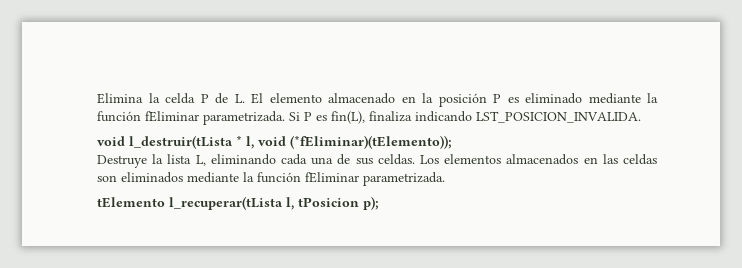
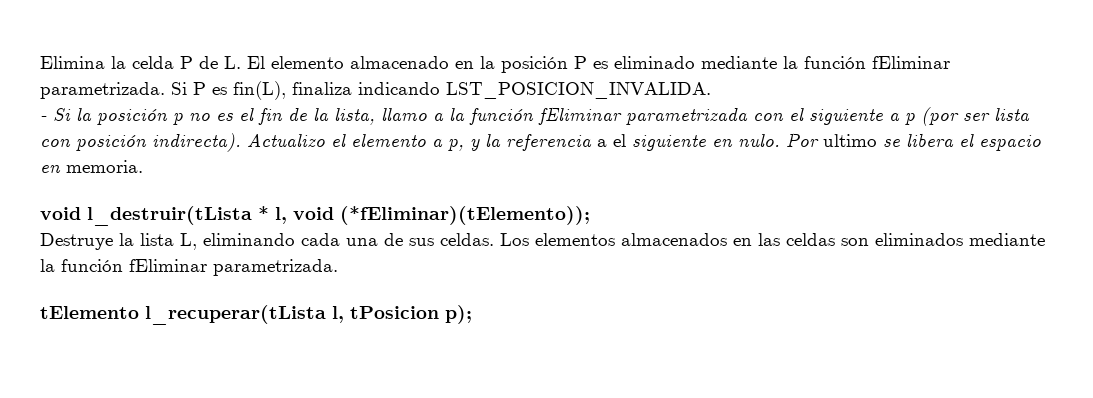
(641, 117) none -> [40,107,1030,126] [40,133,1041,152] [40,160,143,173] // - Si la posición p no es el fin de la lista, llamo a la función fEliminar parametrizada con el siguiente a p (por ser lista con posición indirecta). Actualizo el elemento a p, y la referencia a el siguiente en nulo. Por ultimo se libera el espacio en memoria.

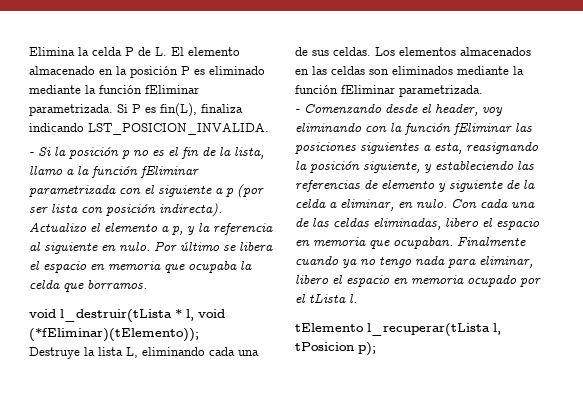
[597,134,626,147] a el -> [29,242,41,251] al
[823,134,877,147] ultimo -> [180,242,220,251] último
[66,160,143,173] memoria. -> [108,261,252,273] [29,280,147,292] memoria que ocupaba la celda que borramos.
(338, 267) none -> [295,104,503,116] [295,123,532,135] [295,142,539,154] [295,161,534,173] [295,180,535,192] [295,199,535,211] [295,218,540,230] [295,237,526,249] [295,256,533,268] [295,275,541,287] [295,293,357,303] // - Comenzando desde el header, voy eliminando con la función fEliminar las posiciones siguientes a esta, reasignando la posición siguiente, y estableciendo las referencias de elemento y siguiente de la celda a eliminar, en nulo. Con cada una de las celdas eliminadas, libero el espacio en memoria que ocupaban. Finalmente cuando ya no tengo nada para eliminar, libero el espacio en memoria ocupado por el tLista l.

